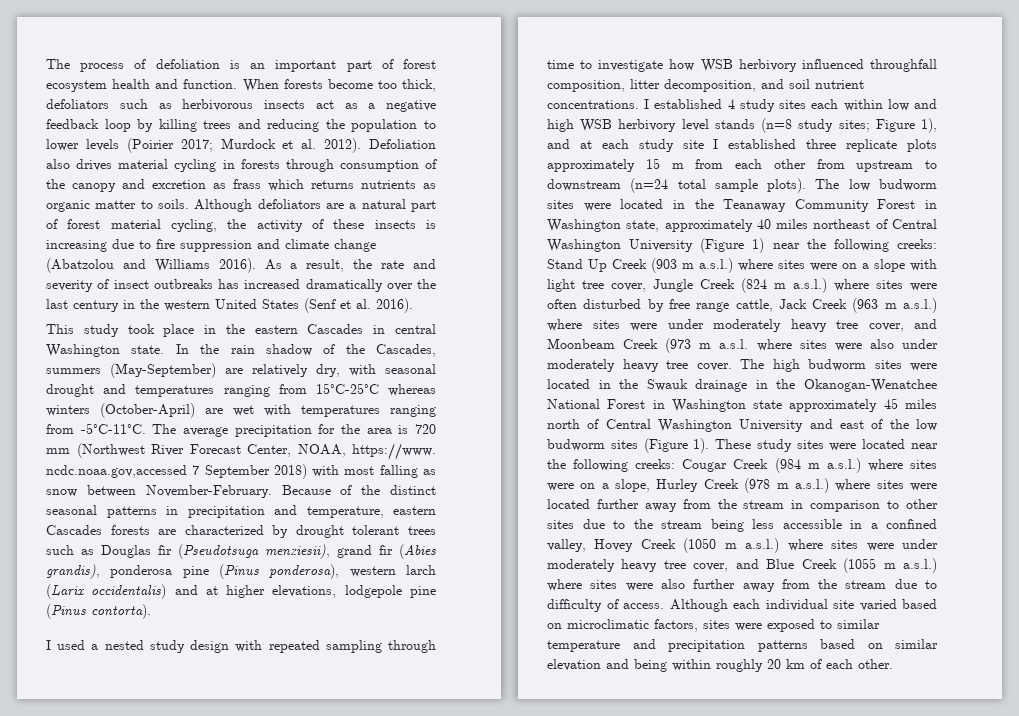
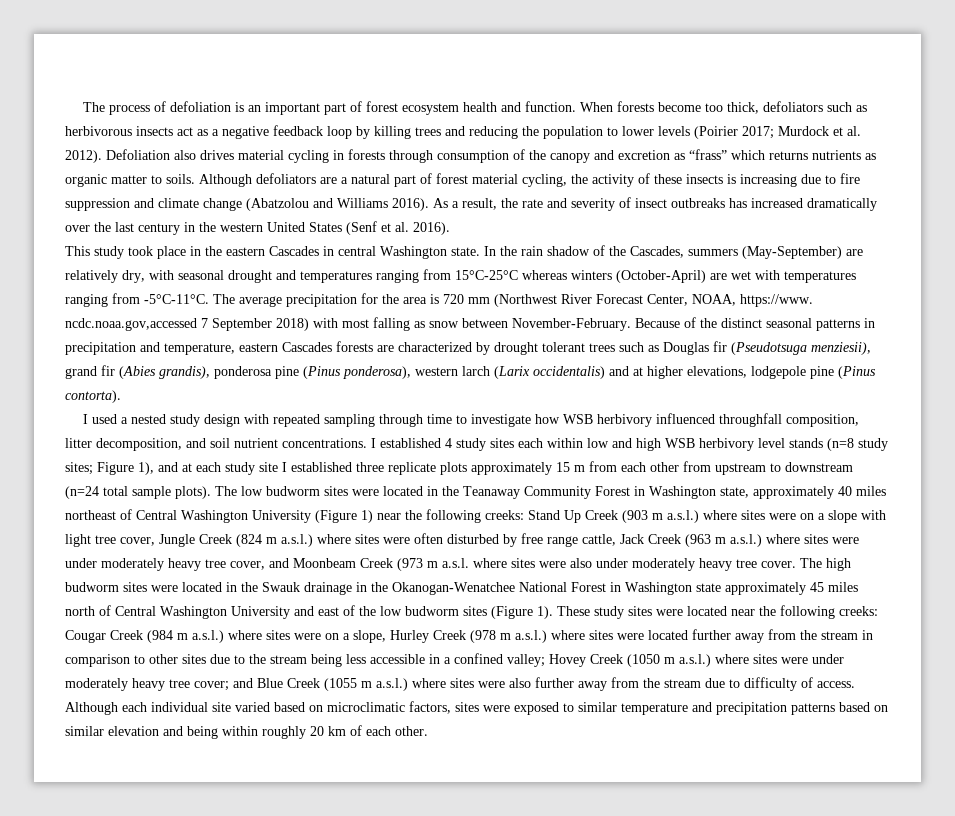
[233,179,261,189] frass -> [689,149,727,160] “frass”
[547,539,586,552] valley, -> [507,654,545,667] valley;
[693,563,729,572] cover, -> [194,681,229,691] cover;

